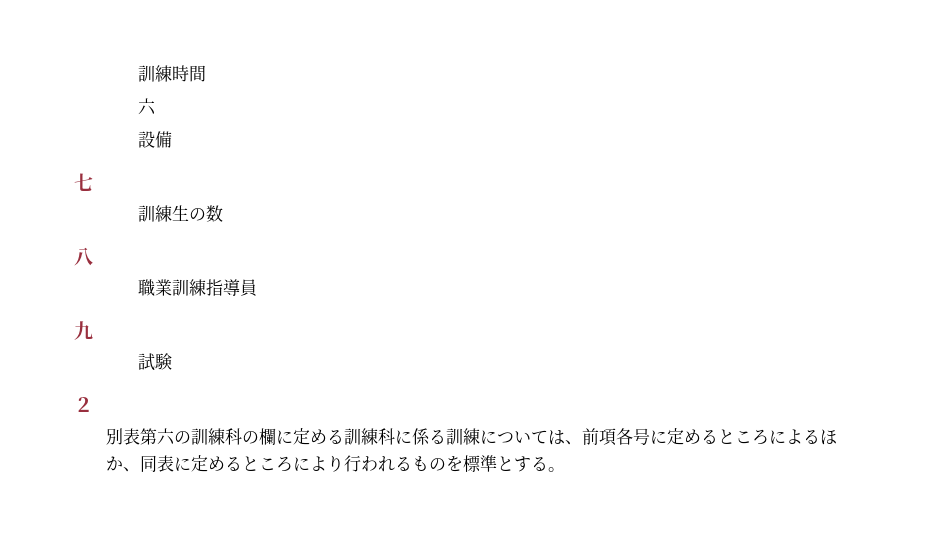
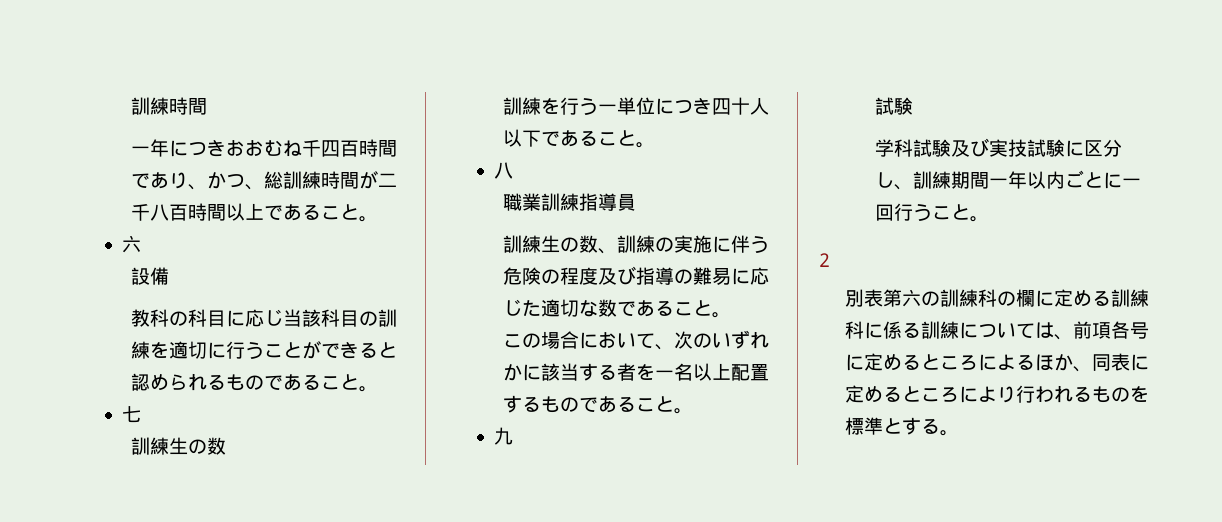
[138,98,157,115] [138,131,173,148] [74,173,93,191] [138,205,224,222] [74,247,93,266] [138,279,258,296] [74,321,93,340] [138,353,173,371] 六 // 設備 // 七 // 訓練生の数 // 八 // 職業訓練指導員 // 九 // 試験 -> [131,139,398,157] [131,171,398,190] [131,203,379,222] [121,235,141,253] [131,267,170,285] [131,309,398,327] [131,341,398,359] [131,373,379,392] [121,406,141,423] [131,437,227,455] [503,97,770,115] [503,129,656,148] [493,162,513,179] [503,193,637,211] [503,235,770,254] [503,266,770,285] [503,299,732,318] [503,330,770,350] [503,363,770,381] [503,395,694,414] [493,427,513,445] [875,97,914,115] [875,138,1123,157] [875,170,1142,190] [875,203,990,222] 一年につきおおむね千四百時間であり、かつ、総訓練時間が二千八百時間以上であること。 // 六 // 設備 // 教科の科目に応じ当該科目の訓練を適切に行うことができると認められるものであること。 // 七 // 訓練生の数 // 訓練を行う一単位につき四十人以下であること。 // 八 // 職業訓練指導員 // 訓練生の数、訓練の実施に伴う危険の程度及び指導の難易に応じた適切な数であること。 // この場合において、次のいずれかに該当する者を一名以上配置するものであること。 // 九 // 試験 // 学科試験及び実技試験に区分し、訓練期間一年以内ごとに一回行うこと。

